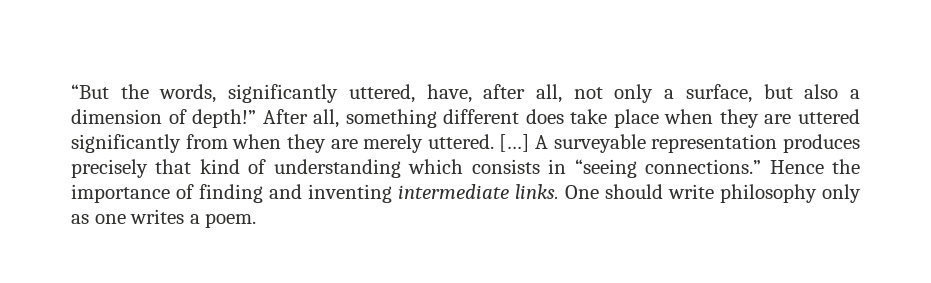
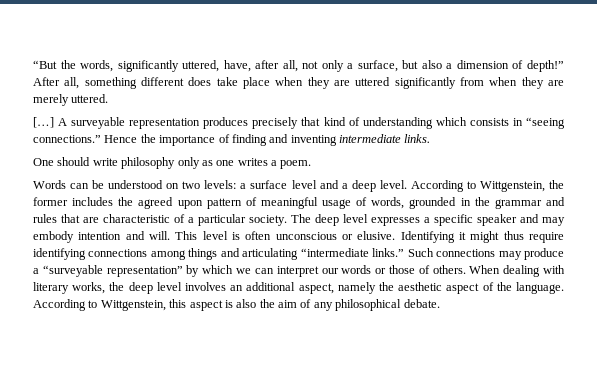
(494, 141) none -> (109, 98) //
(559, 191) none -> (431, 138) //
(257, 220) none -> [33,180,564,192] [33,197,565,209] [33,214,565,226] [33,231,564,243] [33,248,564,260] [33,265,565,277] [33,282,564,294] [33,299,440,311] // Words can be understood on two levels: a surface level and a deep level. According to Wittgenstein, the former includes the agreed upon pattern of meaningful usage of words, grounded in the grammar and rules that are characteristic of a particular society. The deep level expresses a specific speaker and may embody intention and will. This level is often unconscious or elusive. Identifying it might thus require identifying connections among things and articulating “intermediate links.” Such connections may produce a “surveyable representation” by which we can interpret our words or those of others. When dealing with literary works, the deep level involves an additional aspect, namely the aesthetic aspect of the language. According to Wittgenstein, this aspect is also the aim of any philosophical debate.

